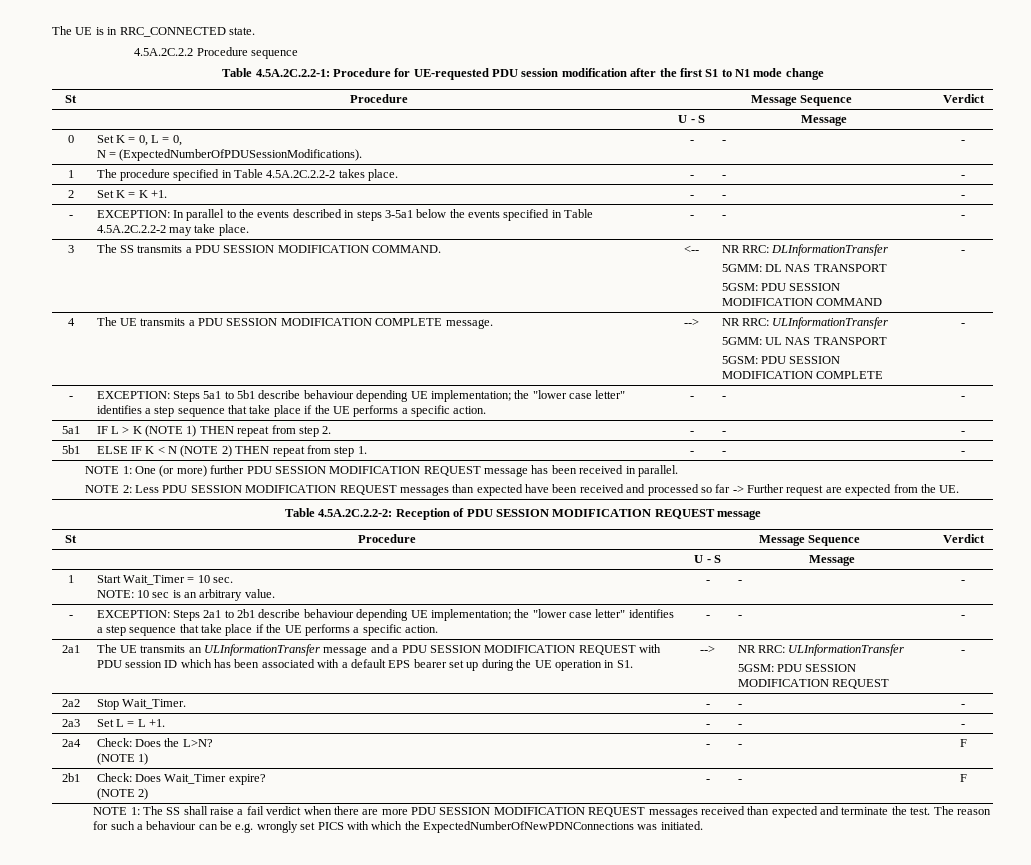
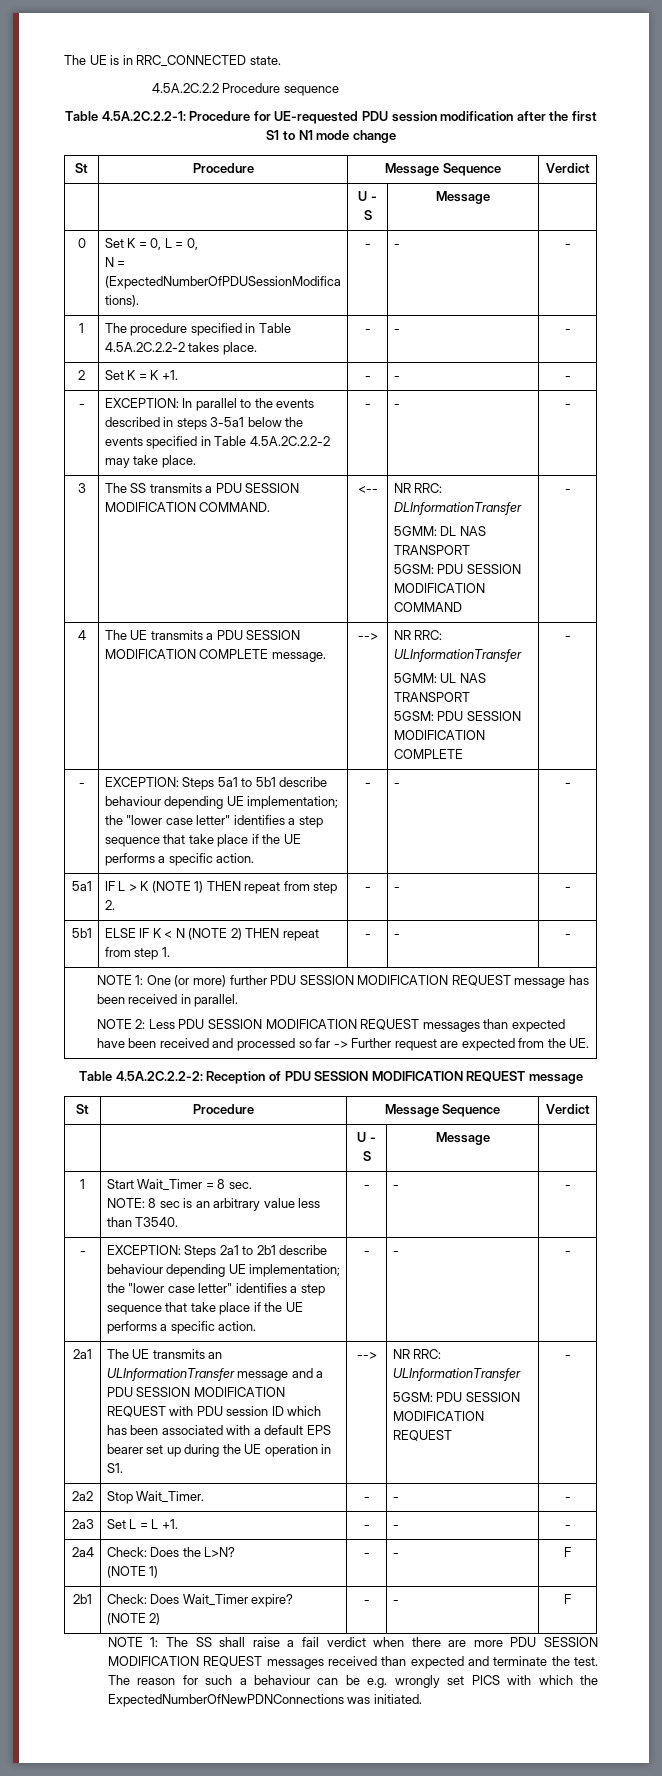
[197,575,210,583] 10 -> [217,1179,226,1189] 8
[136,590,149,598] 10 -> [148,1198,157,1208] 8
[244,589,275,598] value. -> [263,1198,321,1208] [106,1217,179,1227] value less than T3540.

